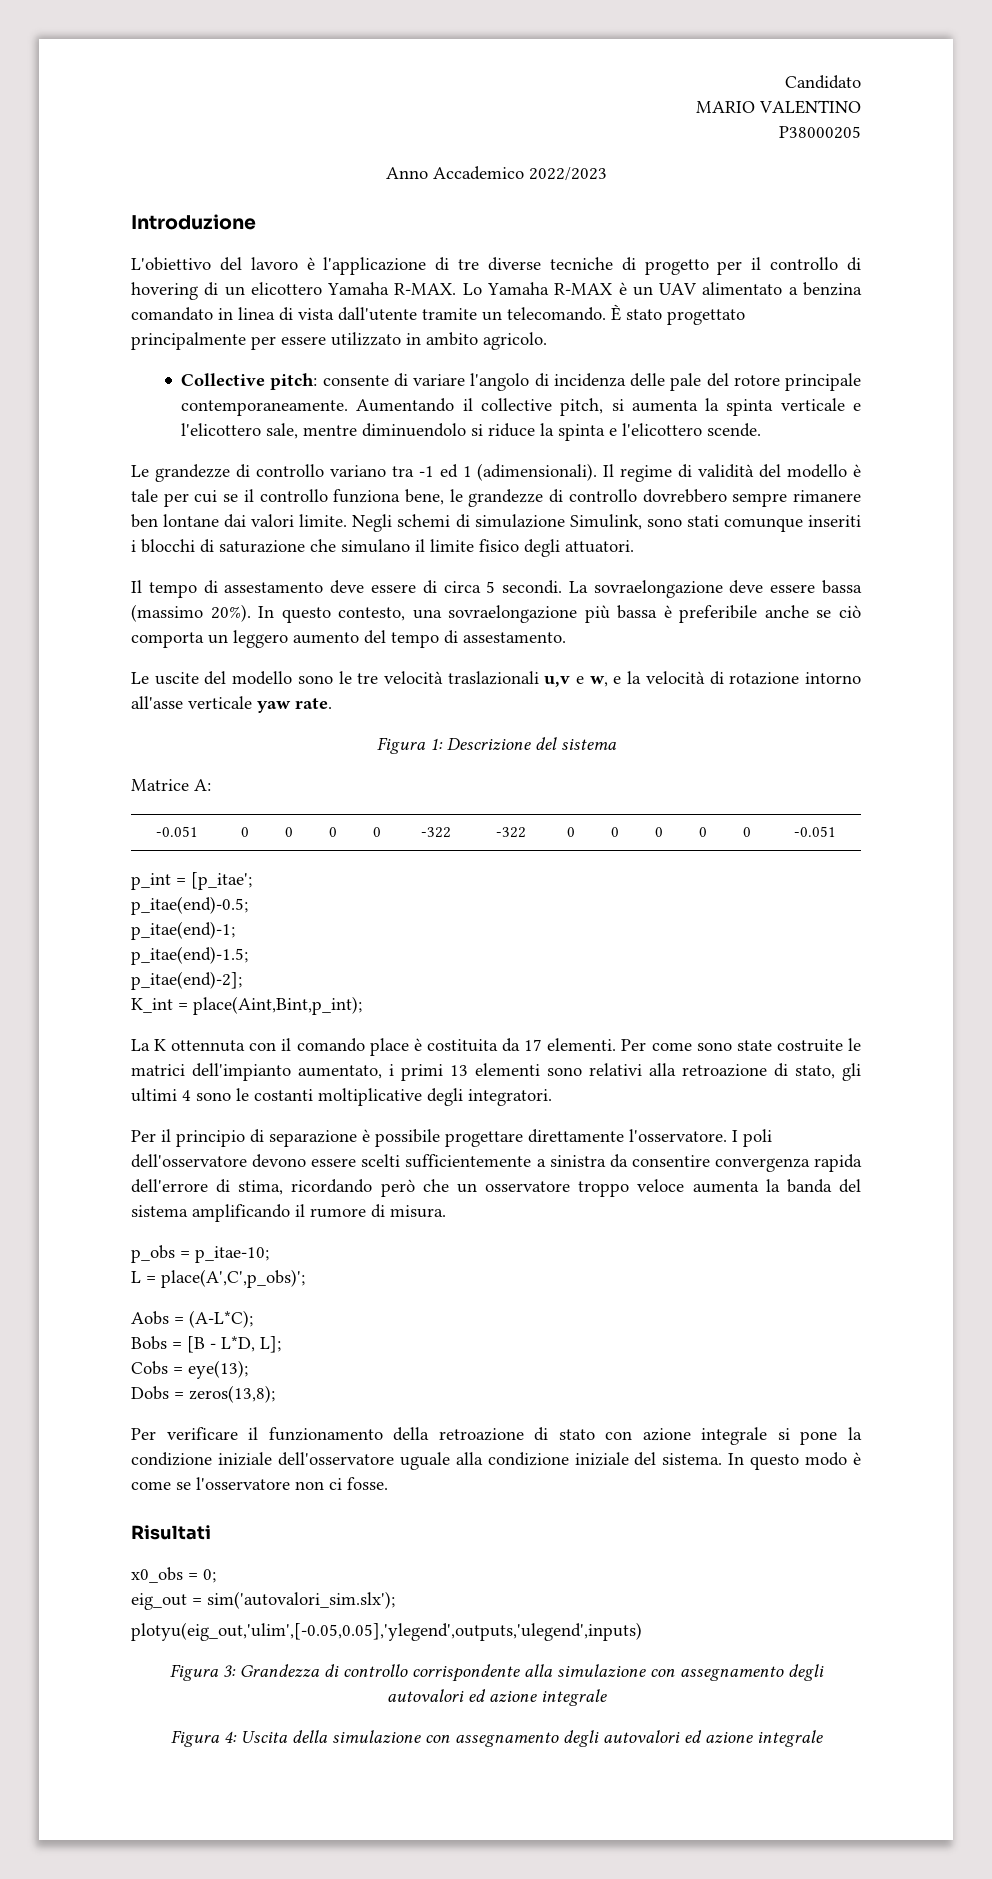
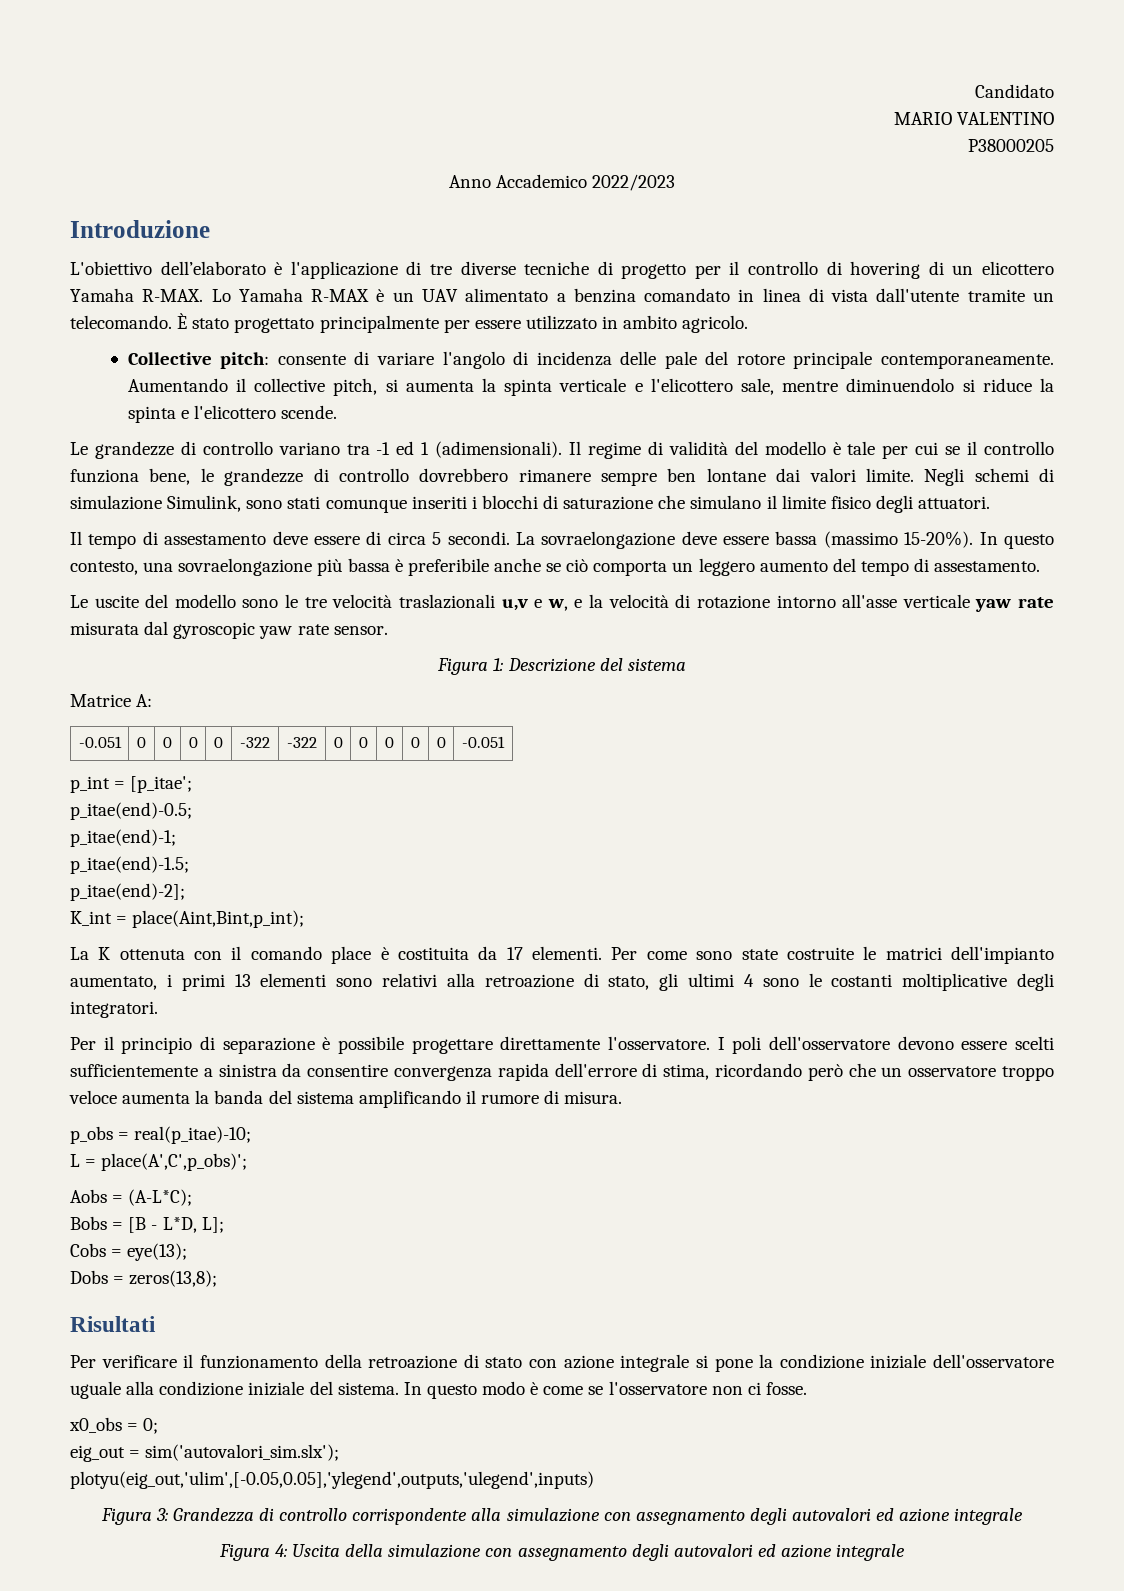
[219,257,298,271] del lavoro -> [160,261,266,275] dell’elaborato
[732,490,861,507] sempre rimanere -> [518,469,657,486] rimanere sempre
[210,604,251,622] 20%). -> [904,531,974,548] 15-20%).
[295,698,332,709] rate. -> [1017,597,1054,608] [70,621,388,639] rate misurata dal gyroscopic yaw rate sensor.
[171,1040,246,1052] ottennuta -> [119,949,185,960] ottenuta
[195,1246,269,1263] p_itae-10; -> [134,1126,252,1144] real(p_itae)-10;
(275, 1394) none -> [70,1316,156,1332] // Risultati
[131,1525,211,1540] // Risultati -> (807, 1388) none

